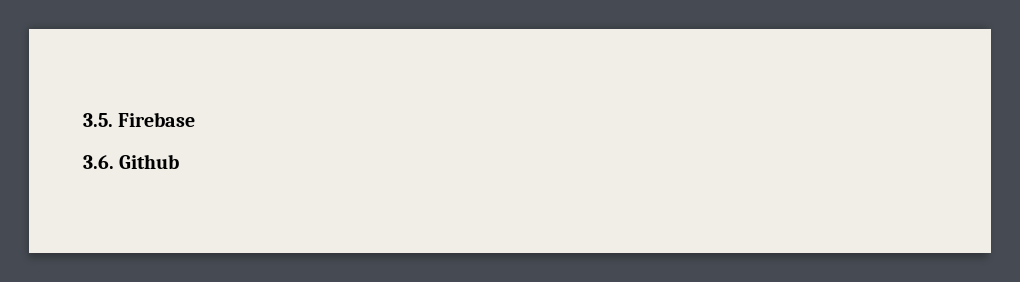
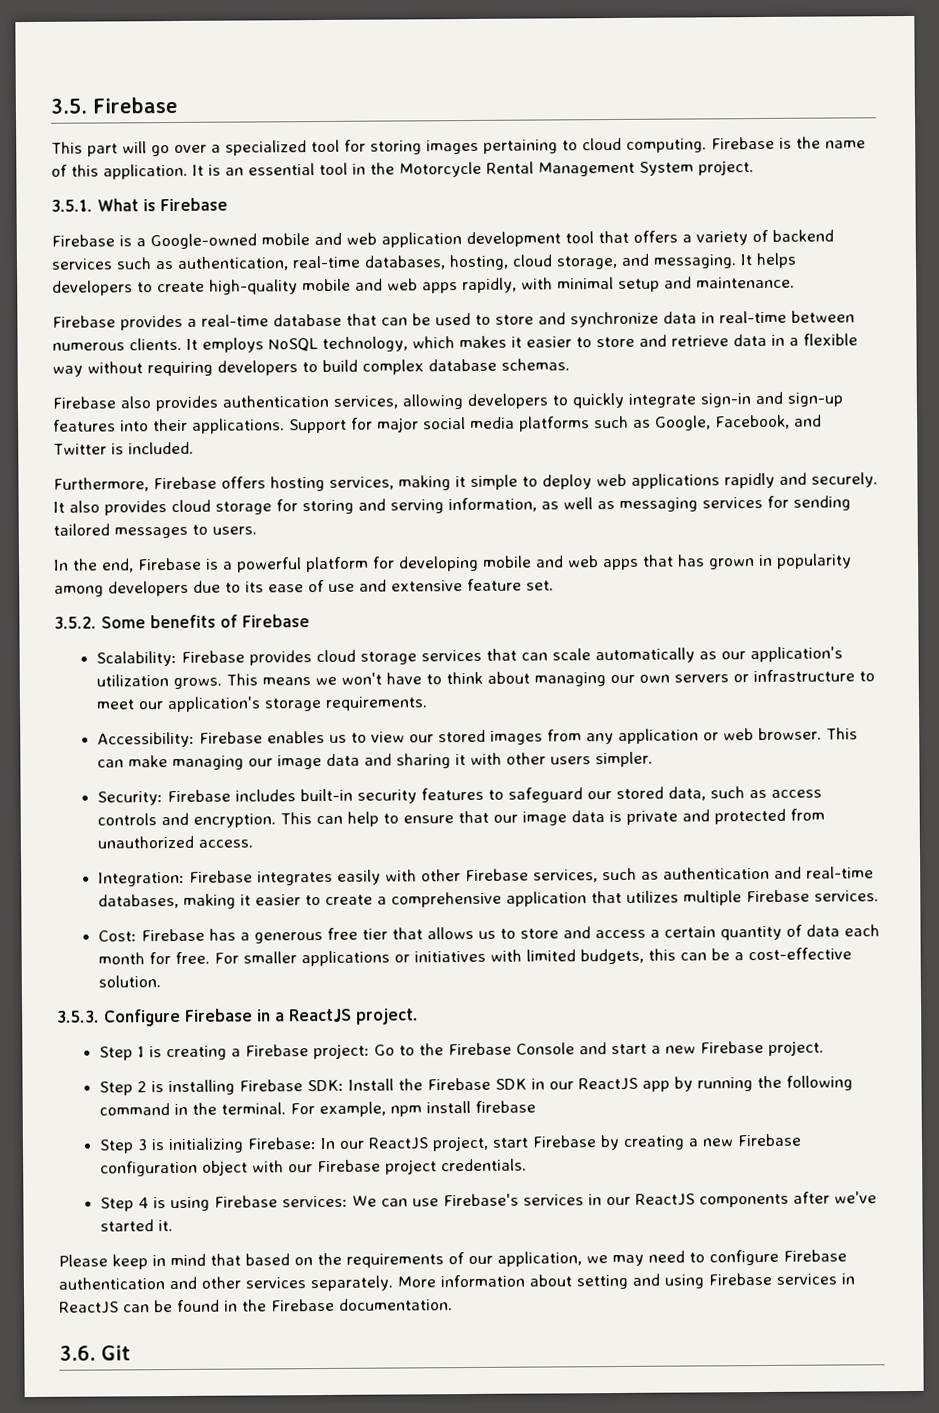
(196, 119) none -> [51,136,866,157] [51,160,754,180] [51,197,228,212] [51,229,834,250] [51,252,797,271] [52,276,795,296] [52,310,855,331] [52,333,858,353] [52,358,570,377] [52,391,843,412] [53,414,822,434] [53,441,194,455] [53,472,878,492] [53,495,851,516] [53,523,257,539] [53,553,852,573] [54,578,554,597] [54,614,310,629] [95,646,843,667] [95,669,875,690] [95,696,428,713] [96,727,858,748] [96,751,653,771] [96,786,822,806] [96,808,825,828] [96,835,253,849] [97,866,874,887] [97,889,879,909] [97,924,880,944] [97,947,852,967] [97,975,161,988] [57,1008,419,1027] [98,1040,824,1061] [98,1075,853,1096] [98,1100,536,1118] [98,1133,801,1154] [99,1158,527,1177] [99,1191,877,1212] [99,1219,173,1232] [58,1249,847,1270] [58,1272,855,1292] [59,1298,453,1314] // This part will go over a specialized tool for storing images pertaining to cloud computing. Firebase is the name of this application. It is an essential tool in the Motorcycle Rental Management System project. // 3.5.1. What is Firebase // Firebase is a Google-owned mobile and web application development tool that offers a variety of backend services such as authentication, real-time databases, hosting, cloud storage, and messaging. It helps developers to create high-quality mobile and web apps rapidly, with minimal setup and maintenance. // Firebase provides a real-time database that can be used to store and synchronize data in real-time between numerous clients. It employs NoSQL technology, which makes it easier to store and retrieve data in a flexible way without requiring developers to build complex database schemas. // Firebase also provides authentication services, allowing developers to quickly integrate sign-in and sign-up features into their applications. Support for major social media platforms such as Google, Facebook, and Twitter is included. // Furthermore, Firebase offers hosting services, making it simple to deploy web applications rapidly and securely. It also provides cloud storage for storing and serving information, as well as messaging services for sending tailored messages to users. // In the end, Firebase is a powerful platform for developing mobile and web apps that has grown in popularity among developers due to its ease of use and extensive feature set. // 3.5.2. Some benefits of Firebase // Scalability: Firebase provides cloud storage services that can scale automatically as our application's utilization grows. This means we won't have to think about managing our own servers or infrastructure to meet our application's storage requirements. // Accessibility: Firebase enables us to view our stored images from any application or web browser. This can make managing our image data and sharing it with other users simpler. // Security: Firebase includes built-in security features to safeguard our stored data, such as access controls and encryption. This can help to ensure that our image data is private and protected from unauthorized access. // Integration: Firebase integrates easily with other Firebase services, such as authentication and real-time databases, making it easier to create a comprehensive application that utilizes multiple Firebase services. // Cost: Firebase has a generous free tier that allows us to store and access a certain quantity of data each month for free. For smaller applications or initiatives with limited budgets, this can be a cost-effective solution. // 3.5.3. Configure Firebase in a ReactJS project. // Step 1 is creating a Firebase project: Go to the Firebase Console and start a new Firebase project. // Step 2 is installing Firebase SDK: Install the Firebase SDK in our ReactJS app by running the following command in the terminal. For example, npm install firebase // Step 3 is initializing Firebase: In our ReactJS project, start Firebase by creating a new Firebase configuration object with our Firebase project credentials. // Step 4 is using Firebase services: We can use Firebase's services in our ReactJS components after we've started it. // Please keep in mind that based on the requirements of our application, we may need to configure Firebase authentication and other services separately. More information about setting and using Firebase services in ReactJS can be found in the Firebase documentation.
[119,154,180,169] Github -> [101,1345,131,1361] Git

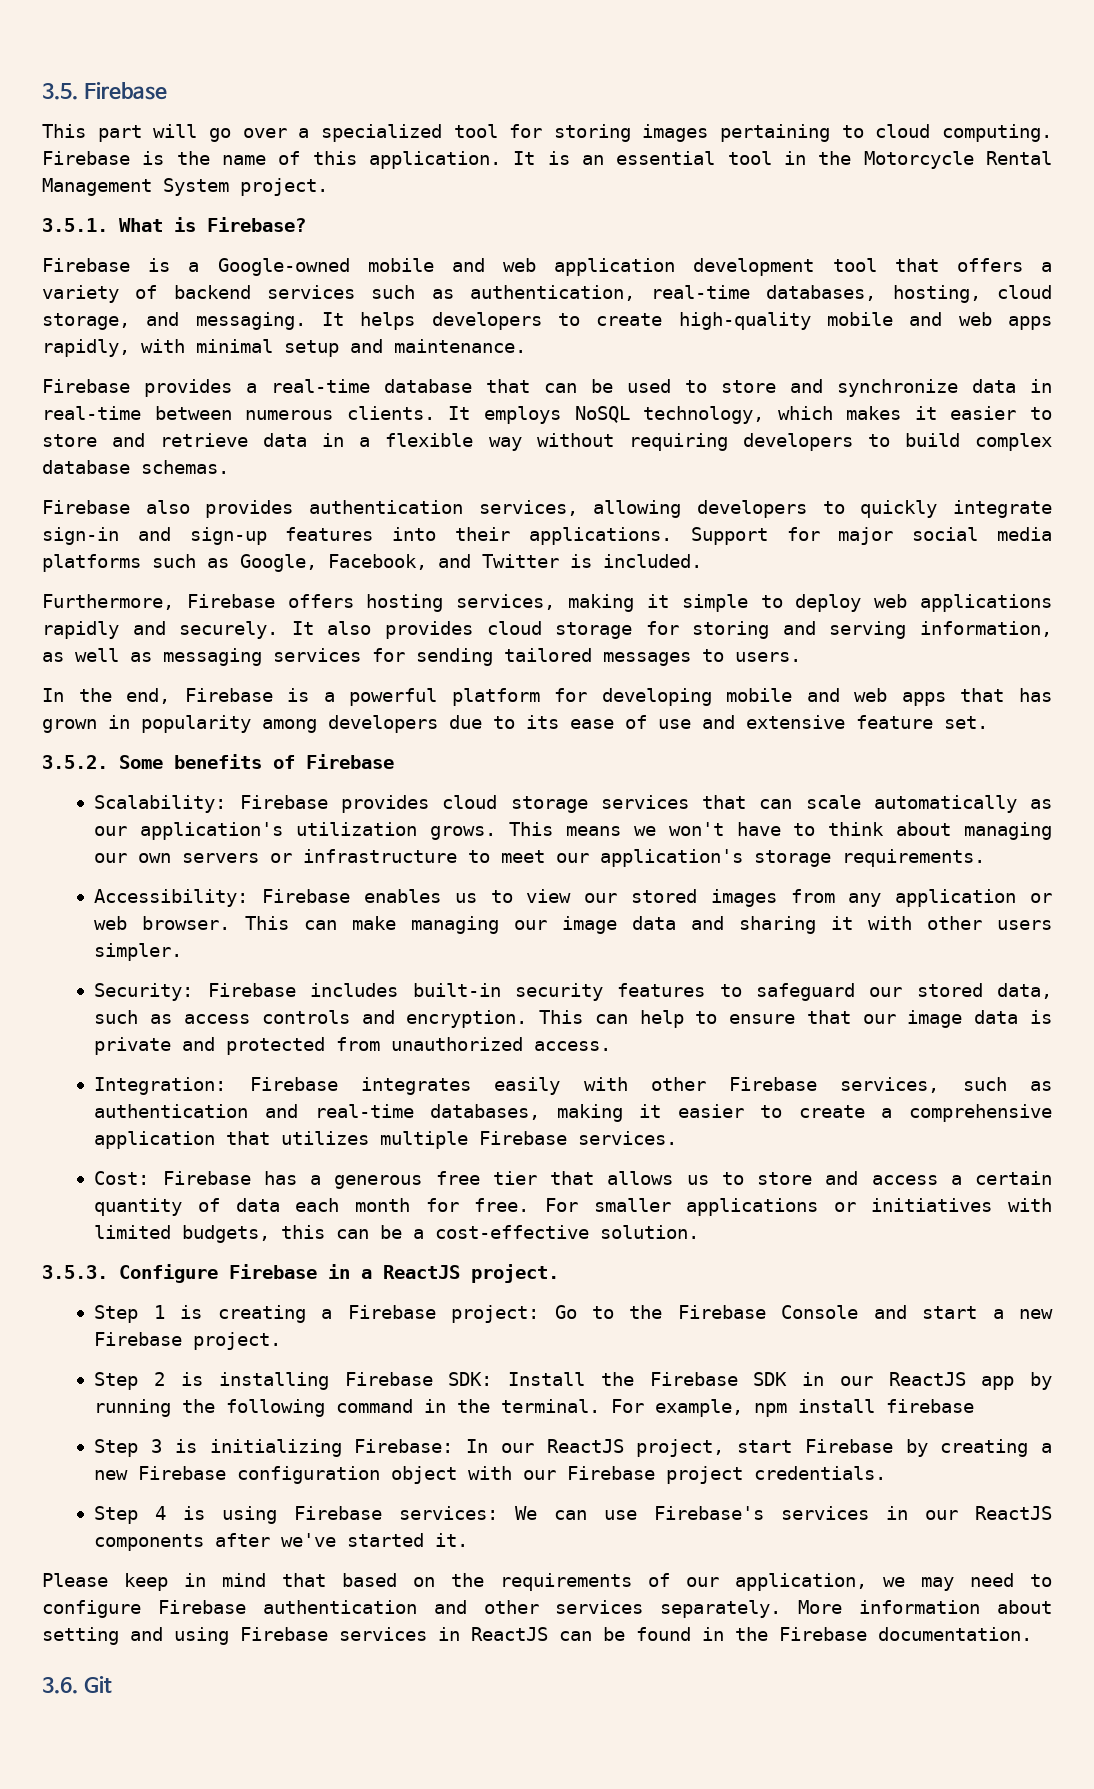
[160,197,228,212] Firebase -> [207,217,306,232] Firebase?

